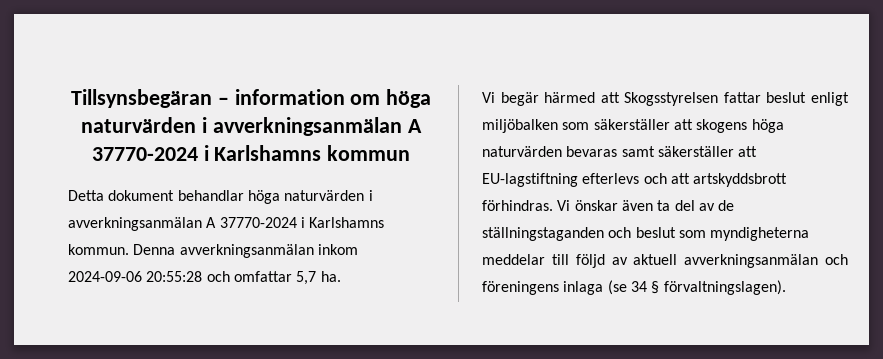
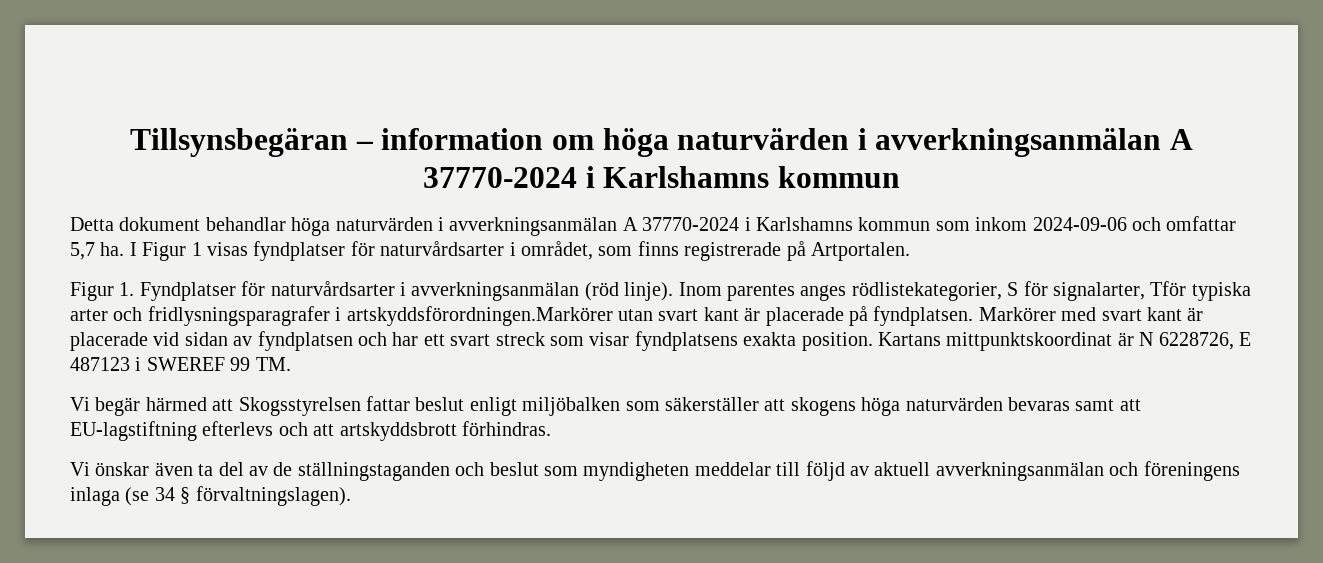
[68,244,314,258] kommun. Denna avverkningsanmälan -> [858,217,970,231] kommun som
[146,271,203,282] 20:55:28 -> (1127, 224) none
(341, 276) none -> [129,241,910,261] [70,281,1251,301] [70,306,1204,326] [70,331,1251,351] [70,357,291,371] I Figur 1 visas fyndplatser för naturvårdsarter i området, som finns registrerade på Artportalen. // Figur 1. Fyndplatser för naturvårdsarter i avverkningsanmälan (röd linje). Inom parentes anges rödlistekategorier, S för signalarter, Tför typiska arter och fridlysningsparagrafer i artskyddsförordningen.Markörer utan svart kant är placerade på fyndplatsen. Markörer med svart kant är placerade vid sidan av fyndplatsen och har ett svart streck som visar fyndplatsens exakta position. Kartans mittpunktskoordinat är N 6228726, E 487123 i SWEREF 99 TM.
[657,146,734,157] säkerställer -> (1115, 405) none
(553, 205) none -> (551, 428) //
[710,227,810,241] myndigheterna -> [583,462,690,481] myndigheten

